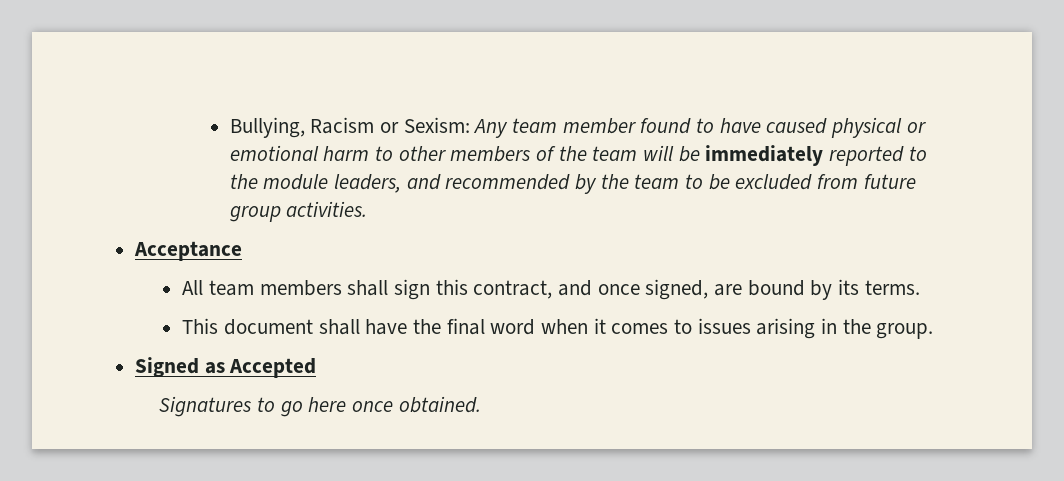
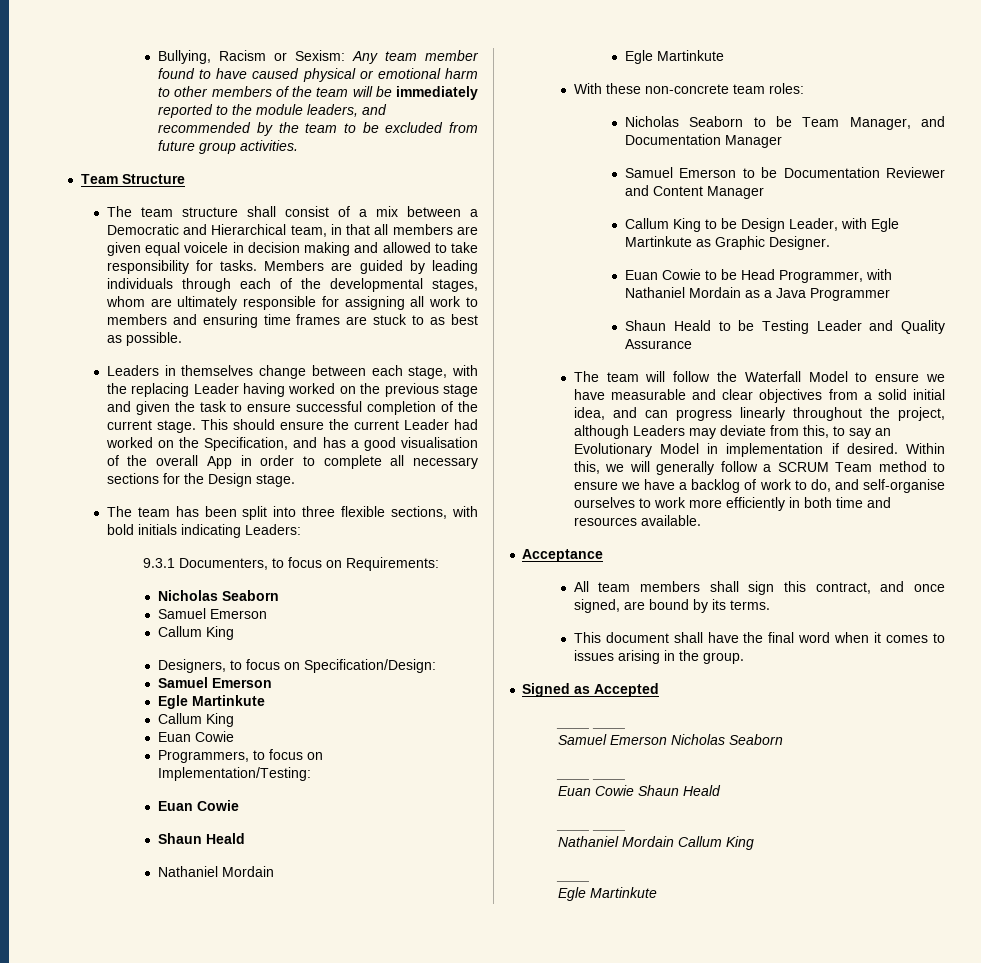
(368, 209) none -> [81,174,186,184] [106,206,478,217] [106,224,478,237] [106,242,478,256] [106,260,478,274] [106,278,478,292] [105,296,478,310] [106,314,478,328] [106,332,182,346] [106,365,478,379] [106,383,478,397] [106,401,478,415] [106,419,478,433] [105,437,478,451] [106,455,478,469] [106,473,295,487] [106,506,478,520] [106,524,301,538] [142,557,439,571] [158,590,280,601] [158,608,268,619] [158,626,235,640] [158,659,437,673] [158,677,273,688] [158,695,266,709] [158,713,235,727] [158,731,235,742] [158,749,324,763] [158,767,312,781] [158,800,240,811] [158,833,246,844] [158,866,275,877] [625,50,725,64] [573,83,804,94] [625,116,945,130] [625,134,783,148] [625,167,945,178] [625,185,765,199] [625,218,900,232] [625,236,831,250] [625,269,893,283] [625,287,891,301] [625,320,945,334] [625,339,693,349] [573,371,945,382] [573,389,945,403] [573,407,945,421] [573,425,891,439] [573,443,945,457] [573,461,945,475] [573,479,946,493] [573,497,891,511] [573,515,701,526] // Team Structure // The team structure shall consist of a mix between a Democratic and Hierarchical team, in that all members are given equal voicele in decision making and allowed to take responsibility for tasks. Members are guided by leading individuals through each of the developmental stages, whom are ultimately responsible for assigning all work to members and ensuring time frames are stuck to as best as possible. // Leaders in themselves change between each stage, with the replacing Leader having worked on the previous stage and given the task to ensure successful completion of the current stage. This should ensure the current Leader had worked on the Specification, and has a good visualisation of the overall App in order to complete all necessary sections for the Design stage. // The team has been split into three flexible sections, with bold initials indicating Leaders: // 9.3.1 Documenters, to focus on Requirements: // Nicholas Seaborn // Samuel Emerson // Callum King // Designers, to focus on Specification/Design: // Samuel Emerson // Egle Martinkute // Callum King // Euan Cowie // Programmers, to focus on Implementation/Testing: // Euan Cowie // Shaun Heald // Nathaniel Mordain // Egle Martinkute // With these non-concrete team roles: // Nicholas Seaborn to be Team Manager, and Documentation Manager // Samuel Emerson to be Documentation Reviewer and Content Manager // Callum King to be Design Leader, with Egle Martinkute as Graphic Designer. // Euan Cowie to be Head Programmer, with Nathaniel Mordain as a Java Programmer // Shaun Heald to be Testing Leader and Quality Assurance // The team will follow the Waterfall Model to ensure we have measurable and clear objectives from a solid initial idea, and can progress linearly throughout the project, although Leaders may deviate from this, to say an Evolutionary Model in implementation if desired. Within this, we will generally follow a SCRUM Team method to ensure we have a backlog of work to do, and self-organise ourselves to work more efficiently in both time and resources available.
[159,396,481,417] Signatures to go here once obtained. -> [556,727,627,729] [558,734,784,745] [556,778,627,780] [558,785,722,796] [556,829,627,831] [558,836,755,850] [556,880,591,882] [558,887,658,901] ____ ____ // Samuel Emerson Nicholas Seaborn // ____ ____ // Euan Cowie Shaun Heald // ____ ____ // Nathaniel Mordain Callum King // ____ // Egle Martinkute

